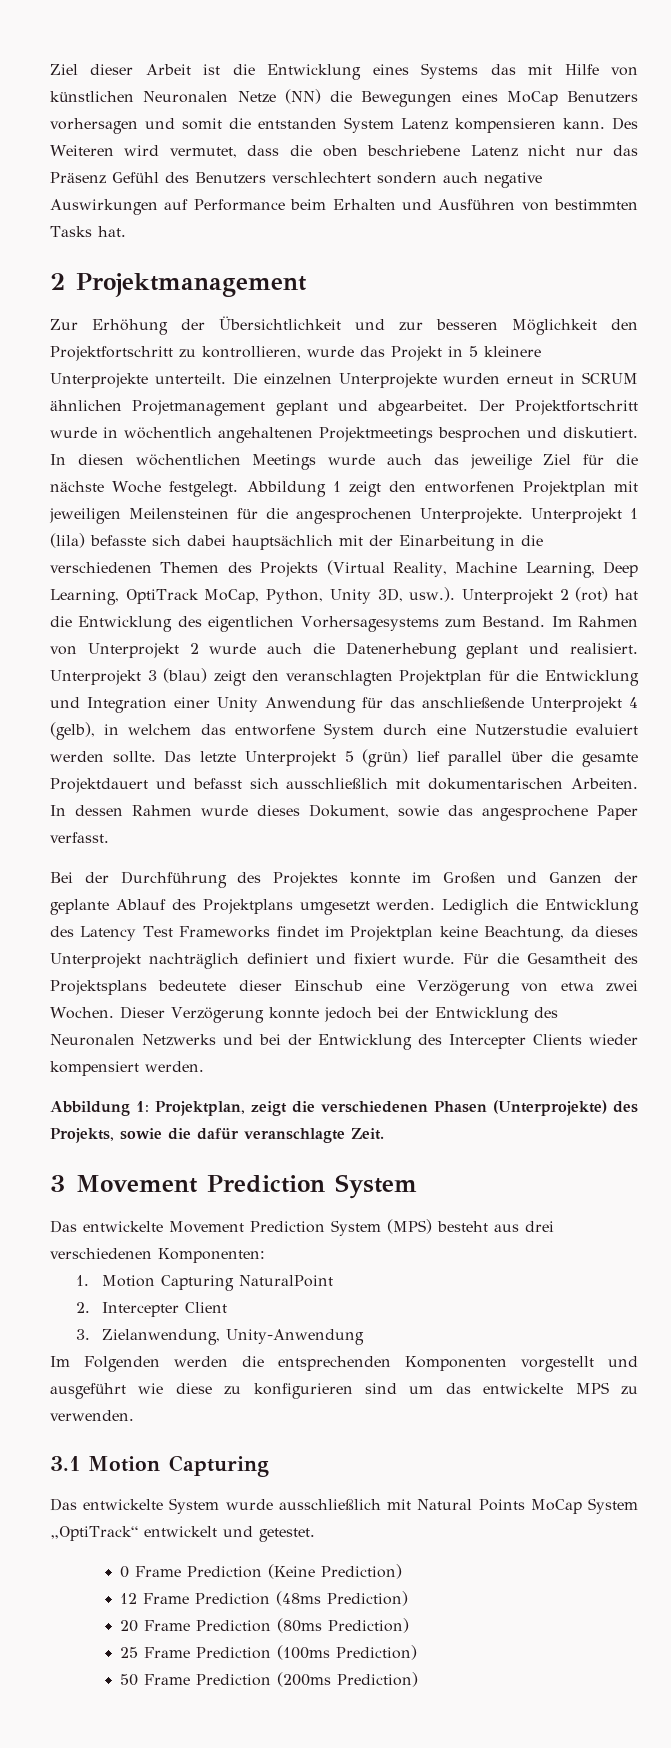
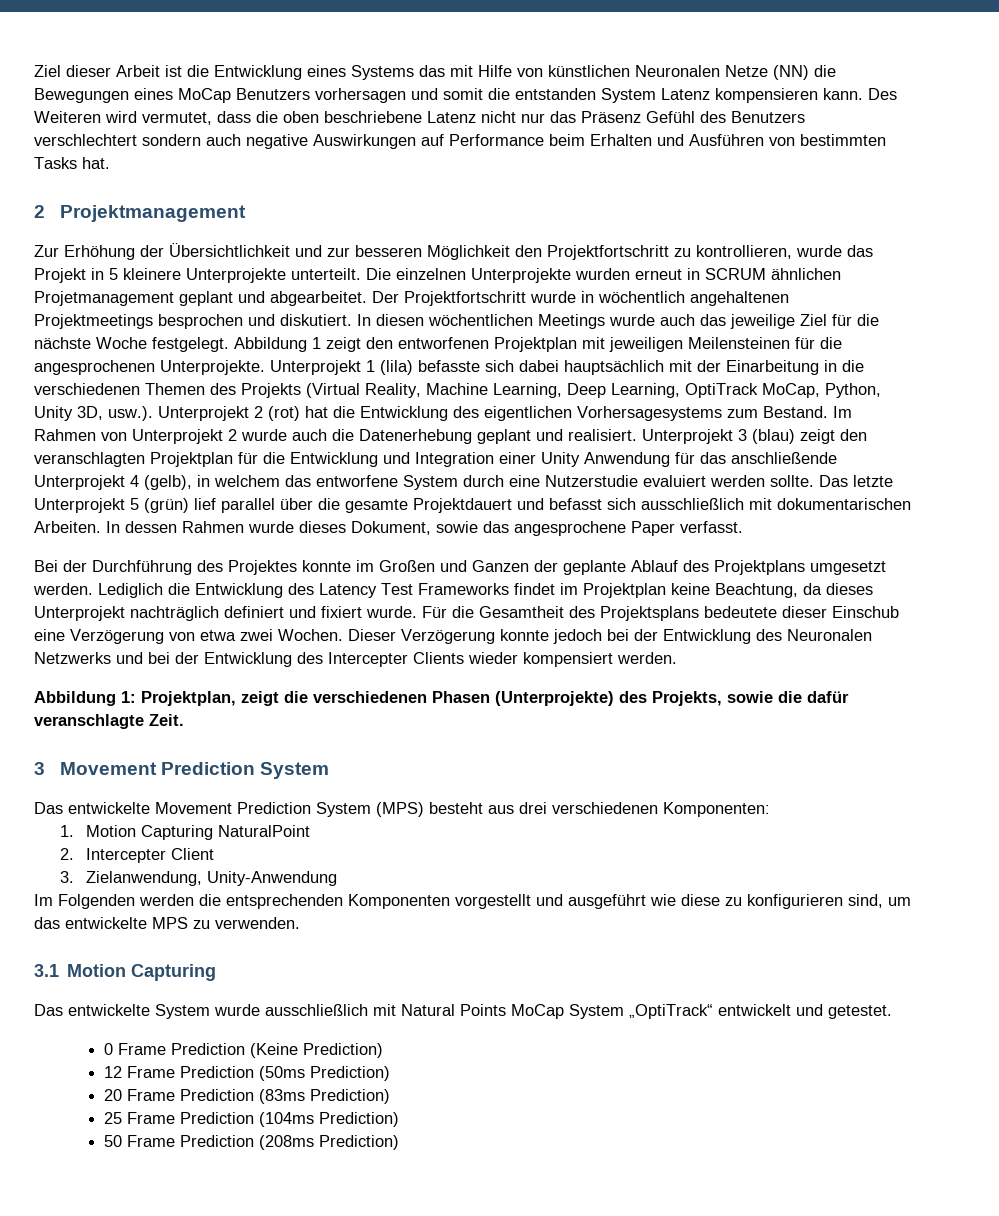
[365,1383,397,1394] sind -> [848,894,883,908] sind,
[276,1591,322,1606] (48ms -> [258,1066,305,1081] (50ms
[277,1618,323,1633] (80ms -> [258,1089,305,1104] (83ms
[277,1645,331,1660] (100ms -> [258,1112,314,1127] (104ms
[277,1672,332,1687] (200ms -> [258,1135,314,1150] (208ms

